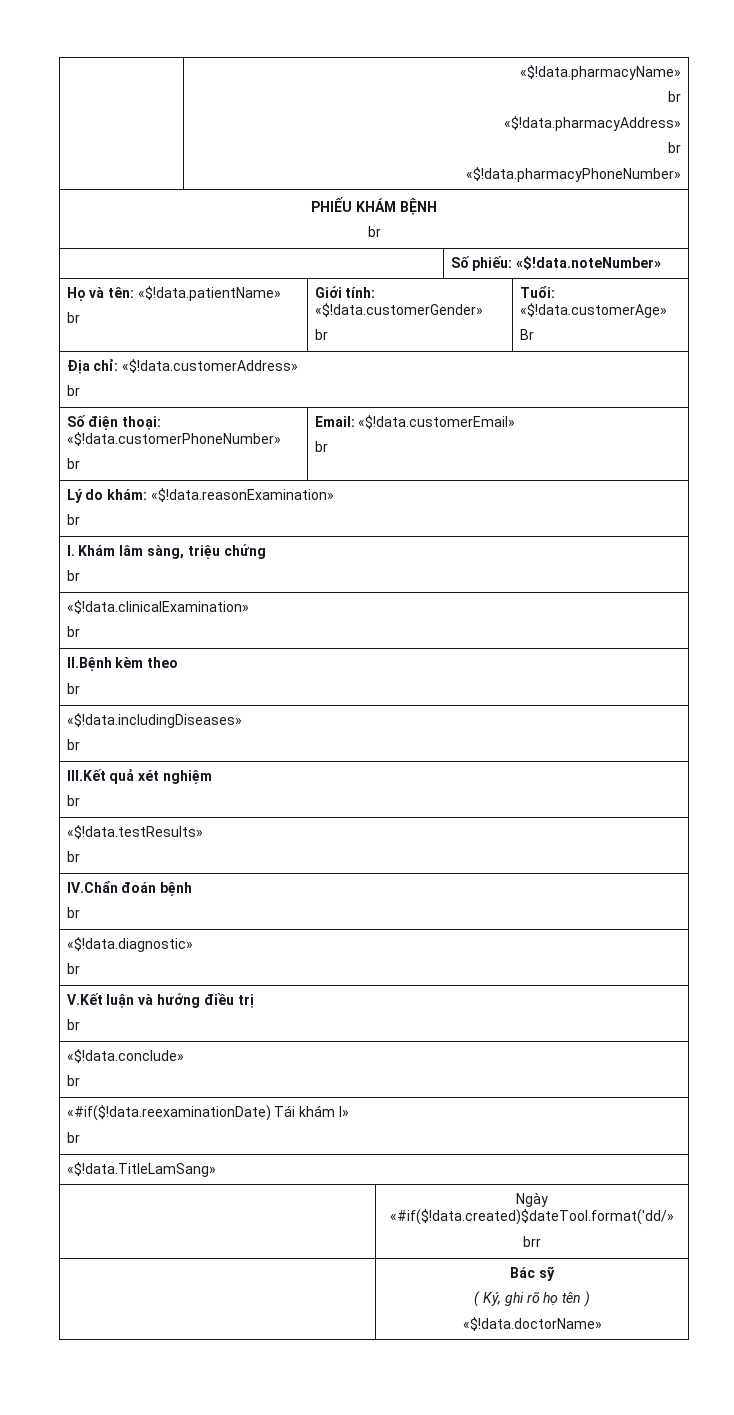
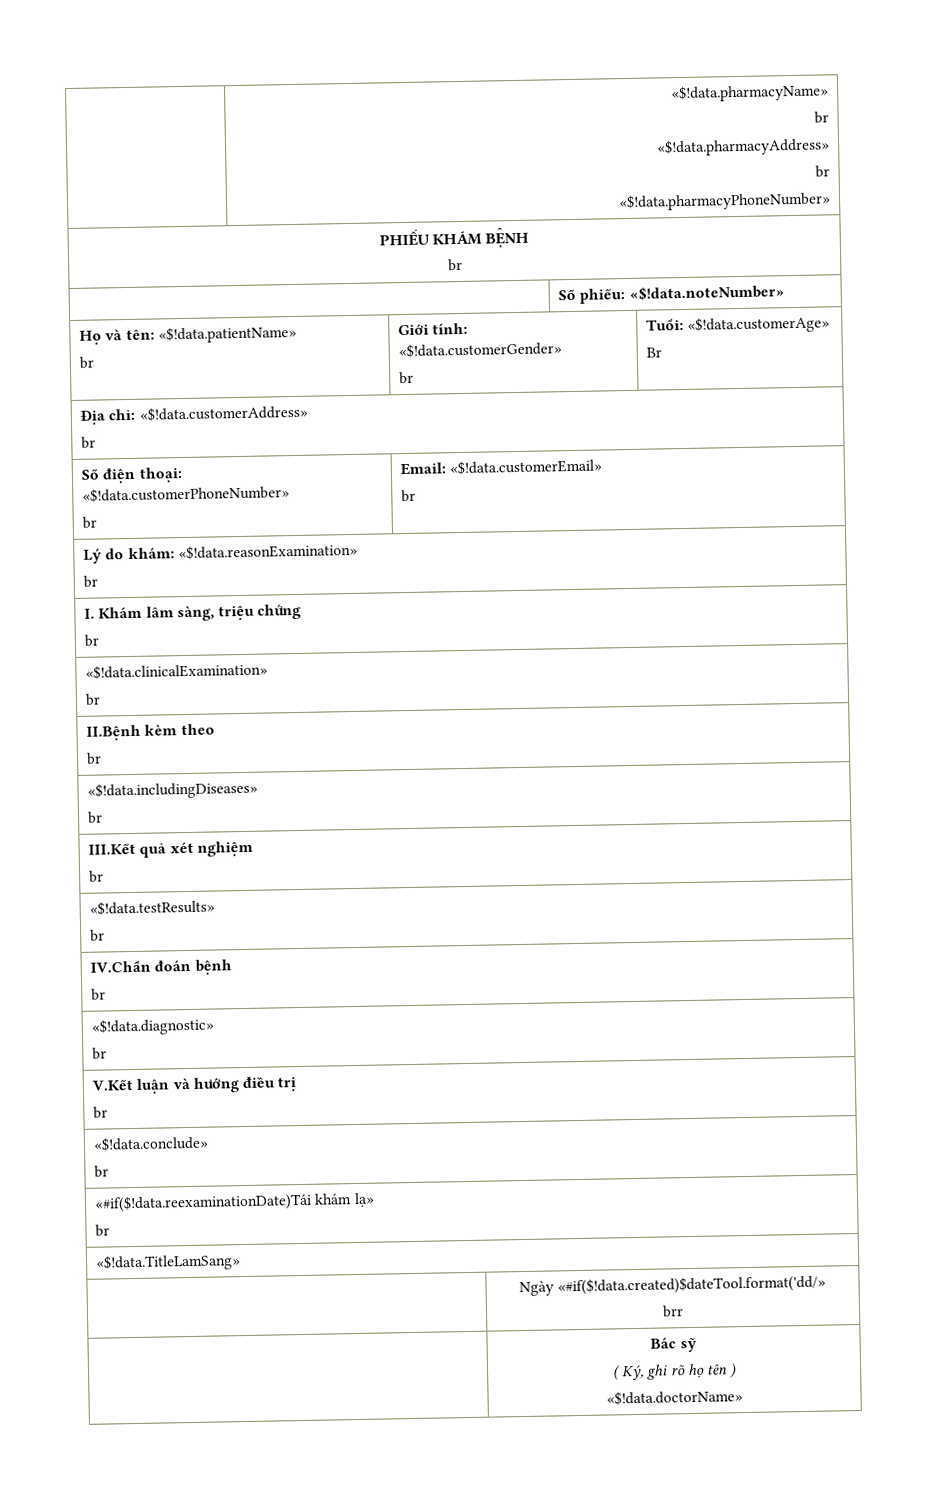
[66,1105,350,1121] «#if($!data.reexaminationDate) Tái khám l» -> [94,1192,375,1213] «#if($!data.reexaminationDate)Tái khám lạ»

